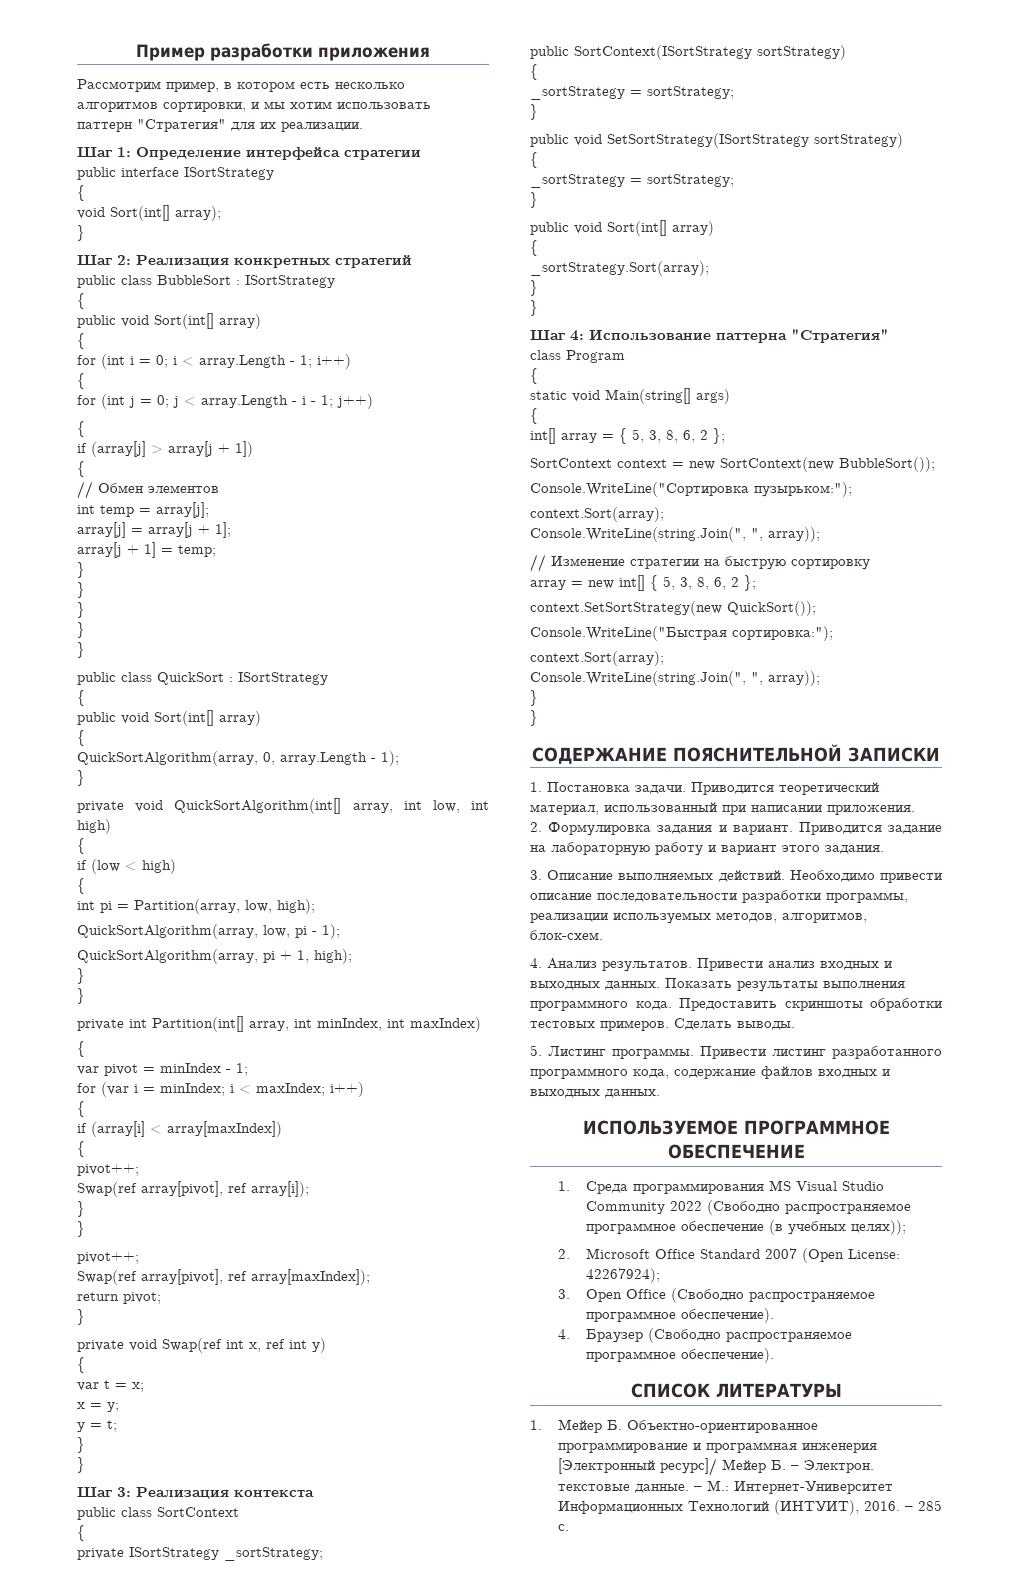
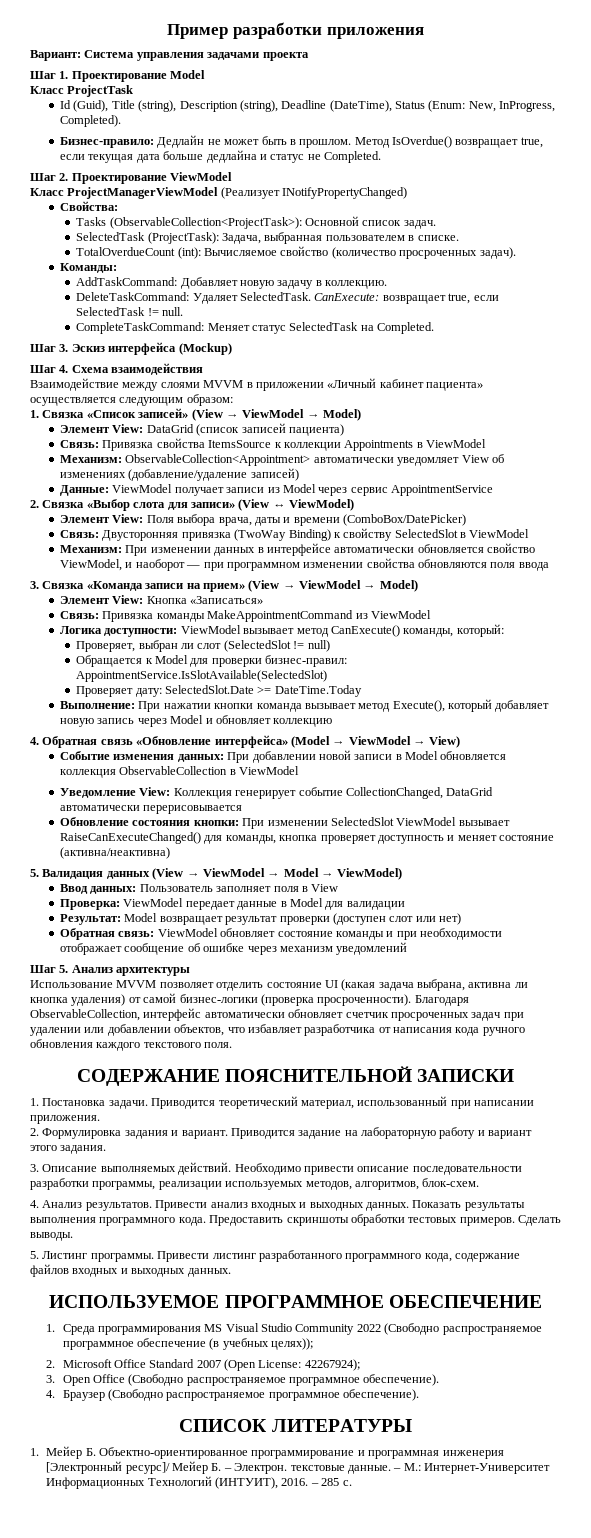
[77,79,405,92] [77,101,431,112] [77,119,363,132] [77,147,421,160] [77,167,274,180] [77,185,85,201] [77,205,221,221] [77,225,85,241] [77,255,412,268] [77,275,335,288] [77,293,85,309] [77,313,261,329] [77,333,85,349] [77,354,351,369] [77,373,85,389] [77,394,373,409] [77,421,85,437] [77,441,253,457] [77,461,85,477] [77,481,219,499] [77,502,209,518] [77,522,231,538] [77,542,216,558] [77,562,85,578] [77,582,85,598] [77,602,85,618] [77,622,85,638] [77,642,85,658] [77,672,328,685] [77,690,85,706] [77,710,261,726] [77,730,85,746] [77,751,399,766] [77,770,85,786] [77,798,490,814] [77,819,111,834] [77,838,85,854] [77,859,176,874] [77,878,85,894] [77,899,315,914] [77,924,340,939] [77,949,352,964] [77,968,85,984] [77,988,85,1004] [77,1016,481,1032] [77,1041,85,1057] [77,1063,248,1076] [77,1082,364,1097] [77,1101,85,1117] [77,1121,282,1137] [77,1141,85,1157] [77,1164,139,1176] [77,1181,309,1197] [77,1201,85,1217] [77,1221,85,1237] [77,1252,139,1264] [77,1269,370,1285] [77,1292,161,1304] [77,1309,85,1325] [77,1338,326,1353] [77,1357,85,1373] [77,1380,144,1392] [77,1402,119,1412] [77,1420,117,1432] [77,1437,85,1453] [77,1457,85,1473] [77,1487,314,1499] [77,1507,239,1520] [77,1525,85,1541] [77,1547,323,1561] [530,45,846,60] [530,64,538,80] [530,86,734,100] [530,104,538,120] [530,133,903,148] [530,152,538,168] [530,174,734,188] [530,192,538,208] [530,220,714,236] [530,240,538,256] [530,261,709,276] [530,280,538,296] [530,300,538,316] [530,329,889,343] [530,350,625,363] [530,368,538,384] [530,388,730,404] [530,408,538,424] [530,428,725,444] [530,457,935,472] [530,482,852,497] [530,507,664,522] [530,527,820,542] [530,554,870,572] [530,575,756,591] [530,601,816,616] [530,626,833,641] [530,651,664,666] [530,671,820,686] [530,690,538,706] [530,710,538,726] Рассмотрим пример, в котором есть несколько алгоритмов сортировки, и мы хотим использовать паттерн "Стратегия" для их реализации. // Шаг 1: Определение интерфейса стратегии // public interface ISortStrategy // { // void Sort(int[] array); // } // Шаг 2: Реализация конкретных стратегий // public class BubbleSort : ISortStrategy // { // public void Sort(int[] array) // { // for (int i = 0; i < array.Length - 1; i++) // { // for (int j = 0; j < array.Length - i - 1; j++) // { // if (array[j] > array[j + 1]) // { // // Обмен элементов // int temp = array[j]; // array[j] = array[j + 1]; // array[j + 1] = temp; // } // } // } // } // } // public class QuickSort : ISortStrategy // { // public void Sort(int[] array) // { // QuickSortAlgorithm(array, 0, array.Length - 1); // } // private void QuickSortAlgorithm(int[] array, int low, int high) // { // if (low < high) // { // int pi = Partition(array, low, high); // QuickSortAlgorithm(array, low, pi - 1); // QuickSortAlgorithm(array, pi + 1, high); // } // } // private int Partition(int[] array, int minIndex, int maxIndex) // { // var pivot = minIndex - 1; // for (var i = minIndex; i < maxIndex; i++) // { // if (array[i] < array[maxIndex]) // { // pivot++; // Swap(ref array[pivot], ref array[i]); // } // } // pivot++; // Swap(ref array[pivot], ref array[maxIndex]); // return pivot; // } // private void Swap(ref int x, ref int y) // { // var t = x; // x = y; // y = t; // } // } // Шаг 3: Реализация контекста // public class SortContext // { // private ISortStrategy _sortStrategy; // public SortContext(ISortStrategy sortStrategy) // { // _sortStrategy = sortStrategy; // } // public void SetSortStrategy(ISortStrategy sortStrategy) // { // _sortStrategy = sortStrategy; // } // public void Sort(int[] array) // { // _sortStrategy.Sort(array); // } // } // Шаг 4: Использование паттерна "Стратегия" // class Program // { // static void Main(string[] args) // { // int[] array = { 5, 3, 8, 6, 2 }; // SortContext context = new SortContext(new BubbleSort()); // Console.WriteLine("Сортировка пузырьком:"); // context.Sort(array); // Console.WriteLine(string.Join(", ", array)); // // Изменение стратегии на быструю сортировку // array = new int[] { 5, 3, 8, 6, 2 }; // context.SetSortStrategy(new QuickSort()); // Console.WriteLine("Быстрая сортировка:"); // context.Sort(array); // Console.WriteLine(string.Join(", ", array)); // } // } -> [30,50,309,61] [30,70,206,82] [30,85,134,97] [60,100,556,112] [60,115,122,127] [60,135,543,148] [60,150,382,163] [30,172,233,184] [30,187,408,199] [60,201,119,211] [76,216,436,229] [76,232,459,244] [76,246,516,259] [60,263,118,273] [76,277,388,289] [76,292,499,304] [76,307,184,316] [76,322,435,334] [30,342,232,355] [30,363,204,375] [30,378,483,391] [30,394,233,406] [30,408,361,421] [60,423,344,436] [60,438,487,451] [60,454,504,466] [60,468,299,481] [60,484,494,496] [30,499,354,511] [60,514,467,526] [60,528,530,541] [60,543,536,556] [60,558,549,571] [30,580,418,592] [60,595,264,604] [60,610,431,622] [60,624,504,637] [76,640,330,652] [76,655,348,667] [76,670,328,682] [76,685,362,697] [60,699,550,712] [60,715,333,727] [30,735,461,748] [60,750,507,763] [60,766,300,778] [60,787,494,799] [60,805,243,814] [60,817,510,829] [60,832,555,844] [60,847,171,859] [30,868,403,880] [60,884,339,894] [60,898,405,910] [60,913,462,925] [60,928,503,940] [60,942,408,955] [30,965,191,976] [30,979,528,991] [30,993,469,1006] [30,1008,524,1021] [30,1024,525,1036] [30,1039,233,1051] Вариант: Система управления задачами проекта // Шаг 1. Проектирование Model // Класс ProjectTask // Id (Guid), Title (string), Description (string), Deadline (DateTime), Status (Enum: New, InProgress, Completed). // Бизнес-правило: Дедлайн не может быть в прошлом. Метод IsOverdue() возвращает true, если текущая дата больше дедлайна и статус не Completed. // Шаг 2. Проектирование ViewModel // Класс ProjectManagerViewModel (Реализует INotifyPropertyChanged) // Свойства: // Tasks (ObservableCollection<ProjectTask>): Основной список задач. // SelectedTask (ProjectTask): Задача, выбранная пользователем в списке. // TotalOverdueCount (int): Вычисляемое свойство (количество просроченных задач). // Команды: // AddTaskCommand: Добавляет новую задачу в коллекцию. // DeleteTaskCommand: Удаляет SelectedTask. CanExecute: возвращает true, если SelectedTask != null. // CompleteTaskCommand: Меняет статус SelectedTask на Completed. // Шаг 3. Эскиз интерфейса (Mockup) // Шаг 4. Схема взаимодействия // Взаимодействие между слоями MVVM в приложении «Личный кабинет пациента» осуществляется следующим образом: // 1. Связка «Список записей» (View → ViewModel → Model) // Элемент View: DataGrid (список записей пациента) // Связь: Привязка свойства ItemsSource к коллекции Appointments в ViewModel // Механизм: ObservableCollection<Appointment> автоматически уведомляет View об изменениях (добавление/удаление записей) // Данные: ViewModel получает записи из Model через сервис AppointmentService // 2. Связка «Выбор слота для записи» (View ↔ ViewModel) // Элемент View: Поля выбора врача, даты и времени (ComboBox/DatePicker) // Связь: Двусторонняя привязка (TwoWay Binding) к свойству SelectedSlot в ViewModel // Механизм: При изменении данных в интерфейсе автоматически обновляется свойство ViewModel, и наоборот — при программном изменении свойства обновляются поля ввода // 3. Связка «Команда записи на прием» (View → ViewModel → Model) // Элемент View: Кнопка «Записаться» // Связь: Привязка команды MakeAppointmentCommand из ViewModel // Логика доступности: ViewModel вызывает метод CanExecute() команды, который: // Проверяет, выбран ли слот (SelectedSlot != null) // Обращается к Model для проверки бизнес-правил: AppointmentService.IsSlotAvailable(SelectedSlot) // Проверяет дату: SelectedSlot.Date >= DateTime.Today // Выполнение: При нажатии кнопки команда вызывает метод Execute(), который добавляет новую запись через Model и обновляет коллекцию // 4. Обратная связь «Обновление интерфейса» (Model → ViewModel → View) // Событие изменения данных: При добавлении новой записи в Model обновляется коллекция ObservableCollection в ViewModel // Уведомление View: Коллекция генерирует событие CollectionChanged, DataGrid автоматически перерисовывается // Обновление состояния кнопки: При изменении SelectedSlot ViewModel вызывает RaiseCanExecuteChanged() для команды, кнопка проверяет доступность и меняет состояние (активна/неактивна) // 5. Валидация данных (View → ViewModel → Model → ViewModel) // Ввод данных: Пользователь заполняет поля в View // Проверка: ViewModel передает данные в Model для валидации // Результат: Model возвращает результат проверки (доступен слот или нет) // Обратная связь: ViewModel обновляет состояние команды и при необходимости отображает сообщение об ошибке через механизм уведомлений // Шаг 5. Анализ архитектуры // Использование MVVM позволяет отделить состояние UI (какая задача выбрана, активна ли кнопка удаления) от самой бизнес-логики (проверка просроченности). Благодаря ObservableCollection, интерфейс автоматически обновляет счетчик просроченных задач при удалении или добавлении объектов, что избавляет разработчика от написания кода ручного обновления каждого текстового поля.

